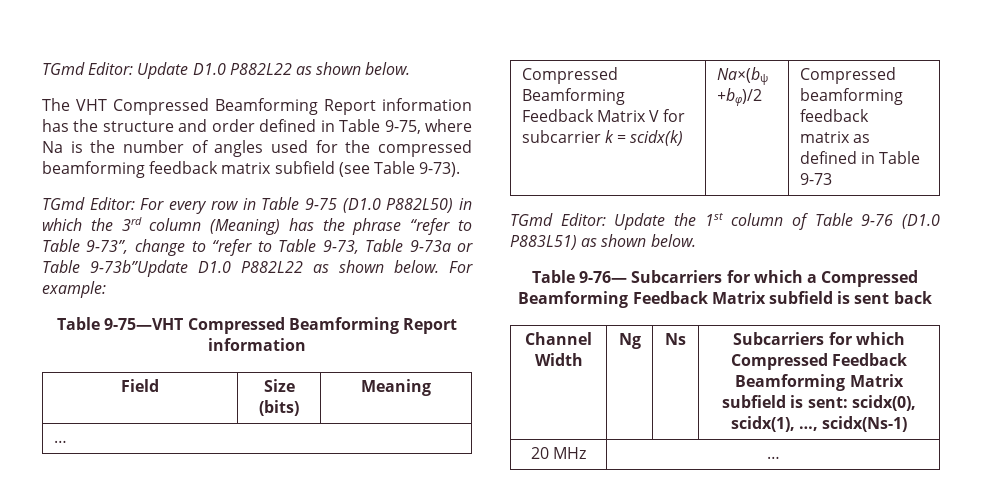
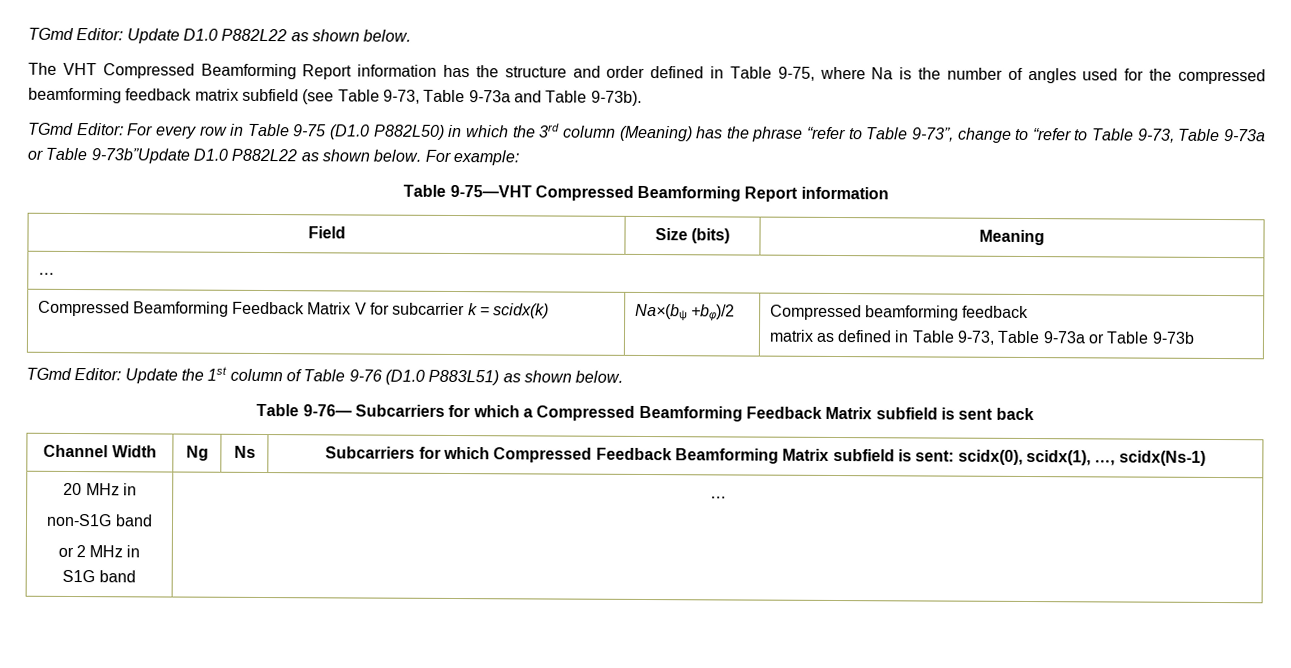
[419,162,461,177] 9-73). -> [382,89,642,106] 9-73, Table 9-73a and Table 9-73b).
[799,173,832,185] 9-73 -> [957,330,1195,345] 9-73, Table 9-73a or Table 9-73b
(587, 453) none -> [122,483,137,496] [46,513,153,527] [57,545,141,558] [62,569,136,583] in // non-S1G band // or 2 MHz in // S1G band

